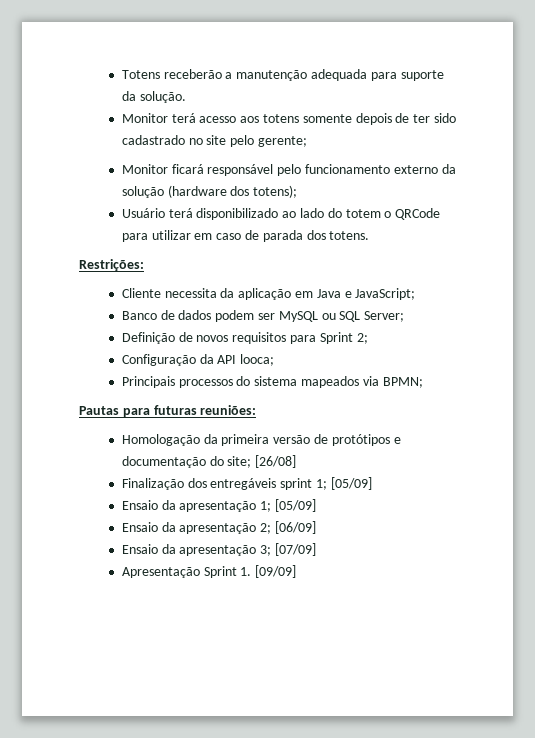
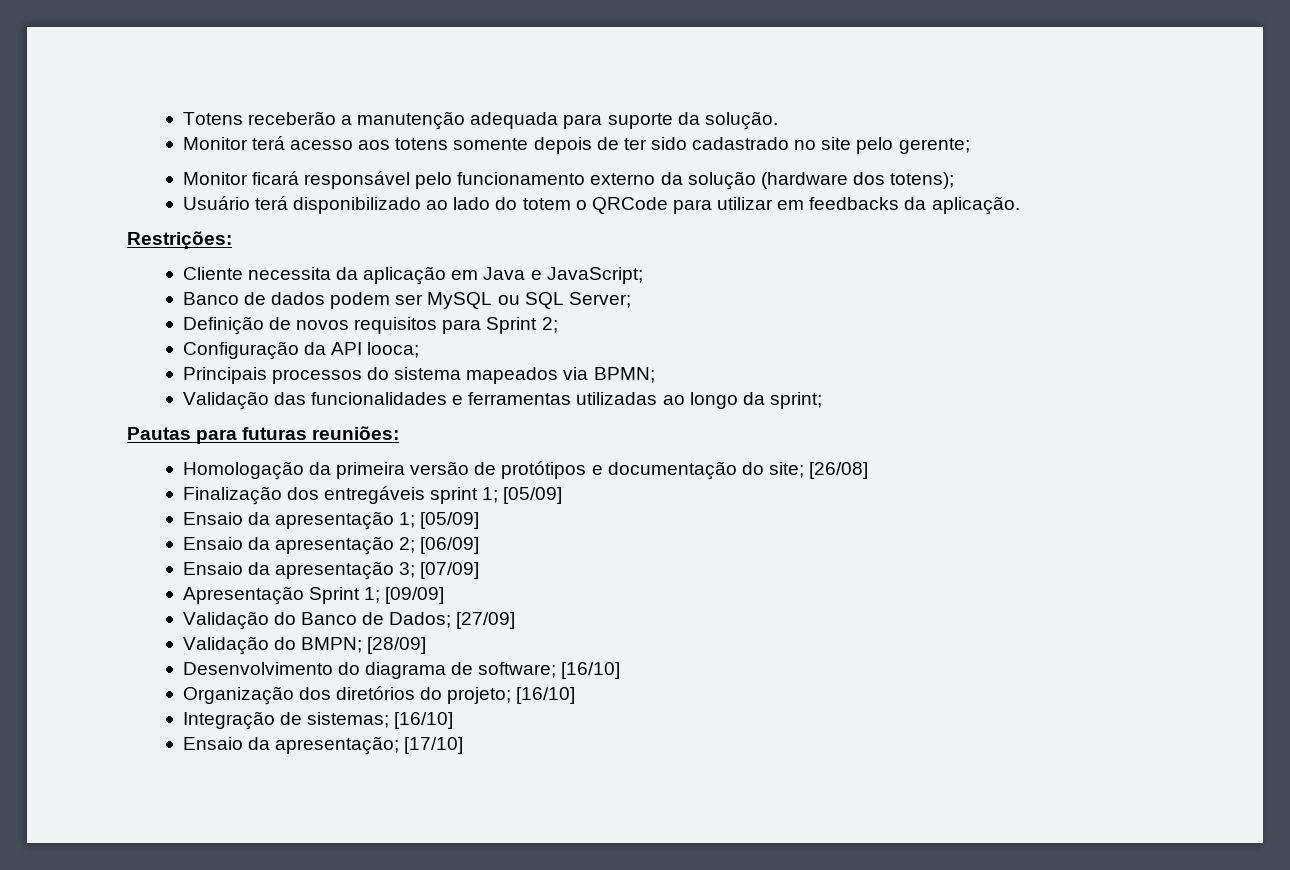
[216,230,370,242] caso de parada dos totens. -> [809,196,1020,215] feedbacks da aplicação.
(423, 382) none -> [182,391,822,410] // Validação das funcionalidades e ferramentas utilizadas ao longo da sprint;
[240,567,252,576] 1. -> [364,587,381,603] 1;
(297, 571) none -> [182,611,516,630] [182,636,427,655] [182,662,621,679] [182,686,576,705] [182,711,454,730] [182,736,464,755] // Validação do Banco de Dados; [27/09] // Validação do BMPN; [28/09] // Desenvolvimento do diagrama de software; [16/10] // Organização dos diretórios do projeto; [16/10] // Integração de sistemas; [16/10] // Ensaio da apresentação; [17/10]

